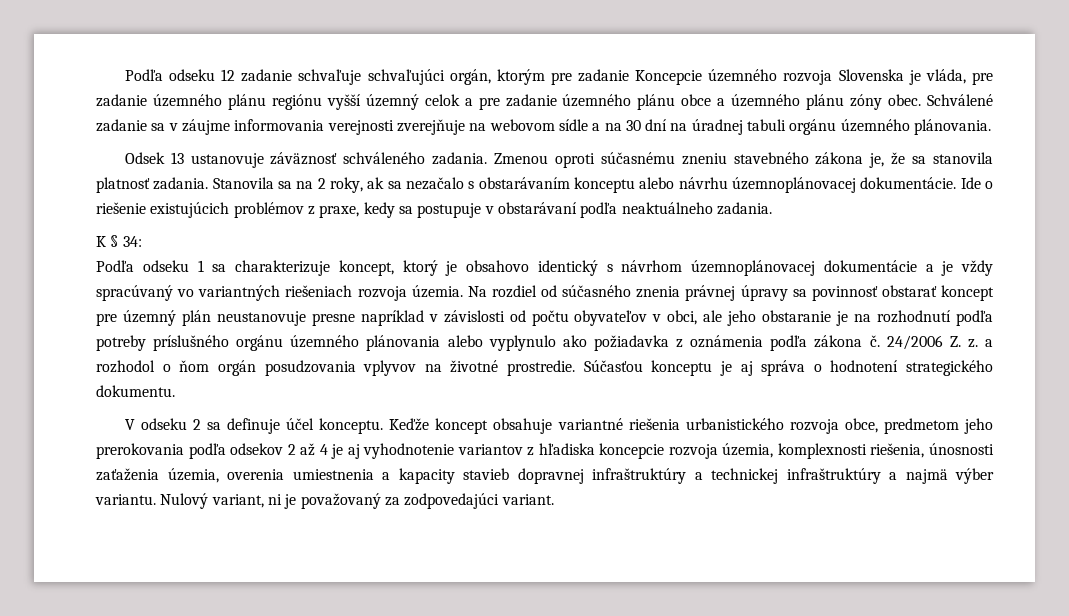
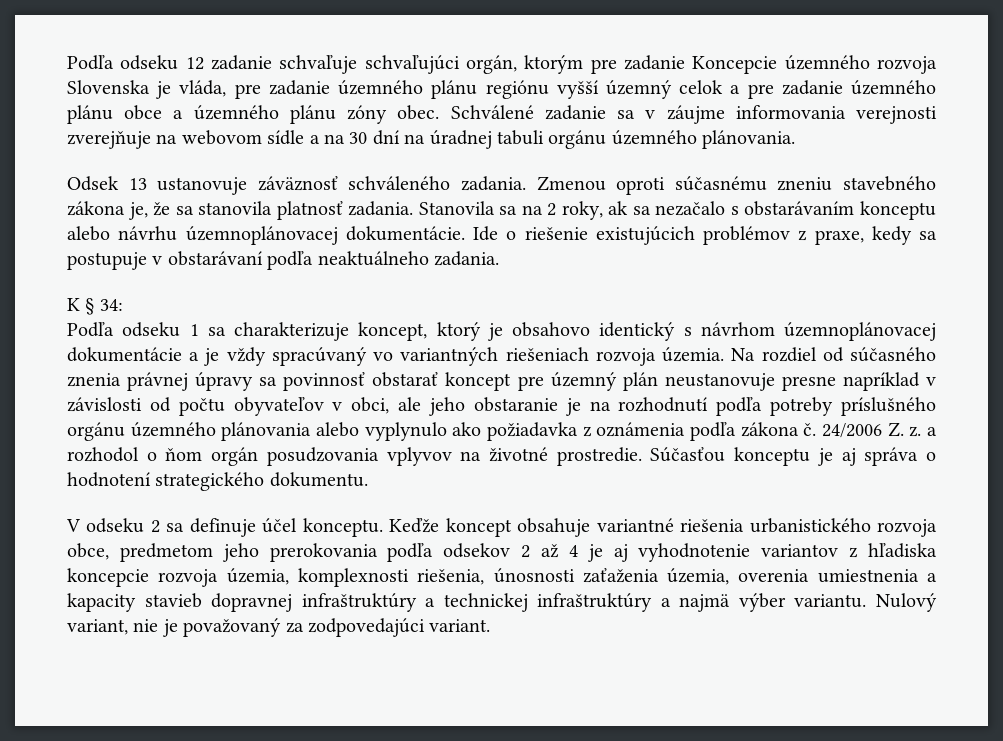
[267,494,282,505] ni -> [133,619,159,632] nie

